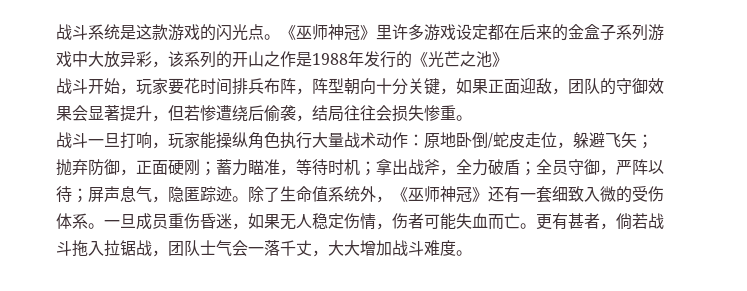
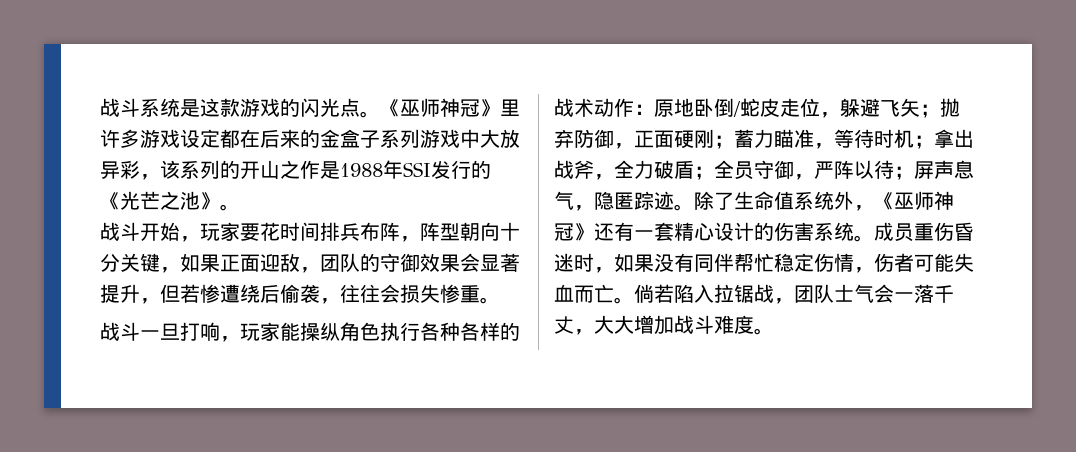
(364, 59) none -> [403,162,431,177] SSI
(508, 59) none -> [220,204,240,211] 。
[312,105,344,122] 结局 -> (340, 301) none
[312,132,344,148] 大量 -> [420,322,520,341] 各种各样的
[552,186,664,203] [56,213,312,230] 细致入微的受伤体系。一旦成员重伤昏迷，如果无人 -> [674,222,974,242] [554,253,774,273] 精心设计的伤害系统。成员重伤昏迷时，如果没有同伴帮忙
[536,213,664,230] [56,240,88,257] 更有甚者，倘若战斗拖 -> [634,284,694,303] 倘若陷

